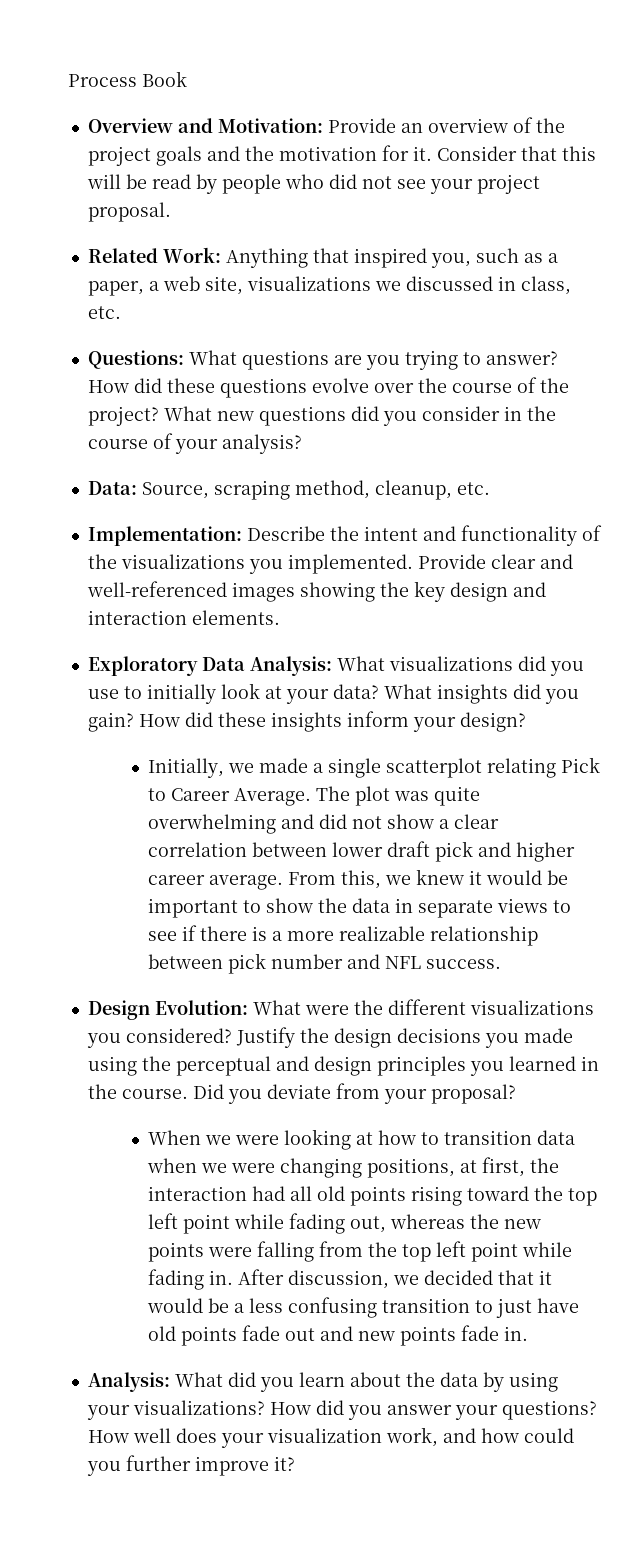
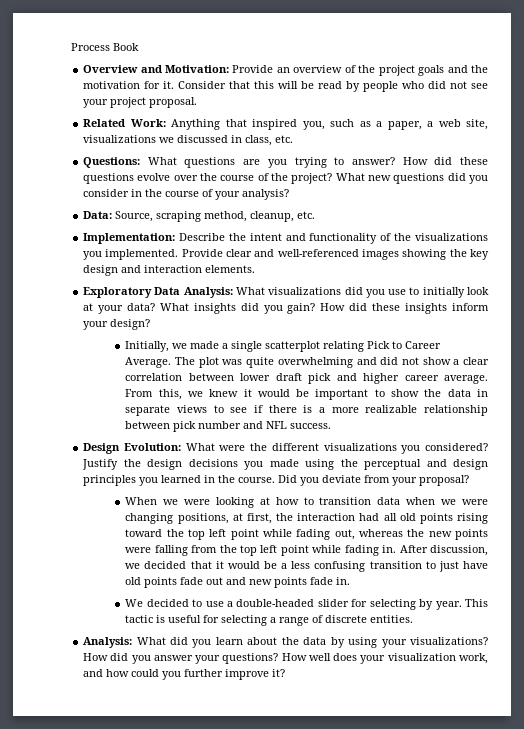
(529, 1333) none -> [125,599,488,610] [125,615,414,626] // We decided to use a double-headed slider for selecting by year. This tactic is useful for selecting a range of discrete entities.

